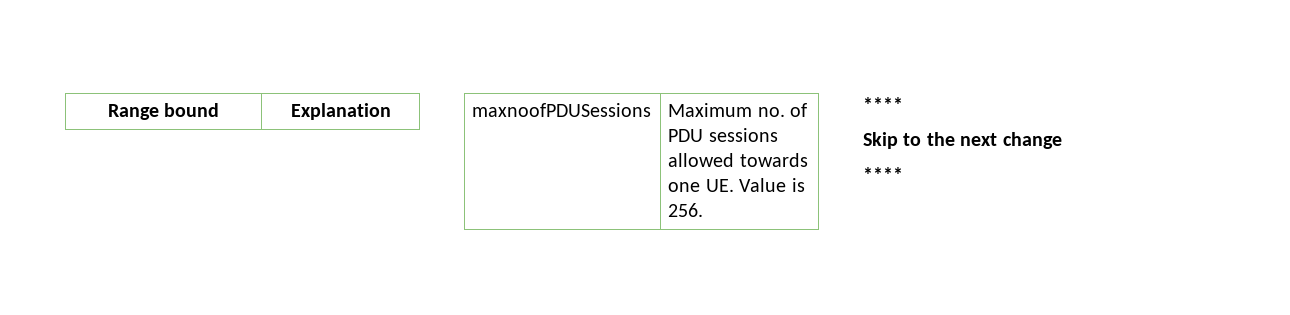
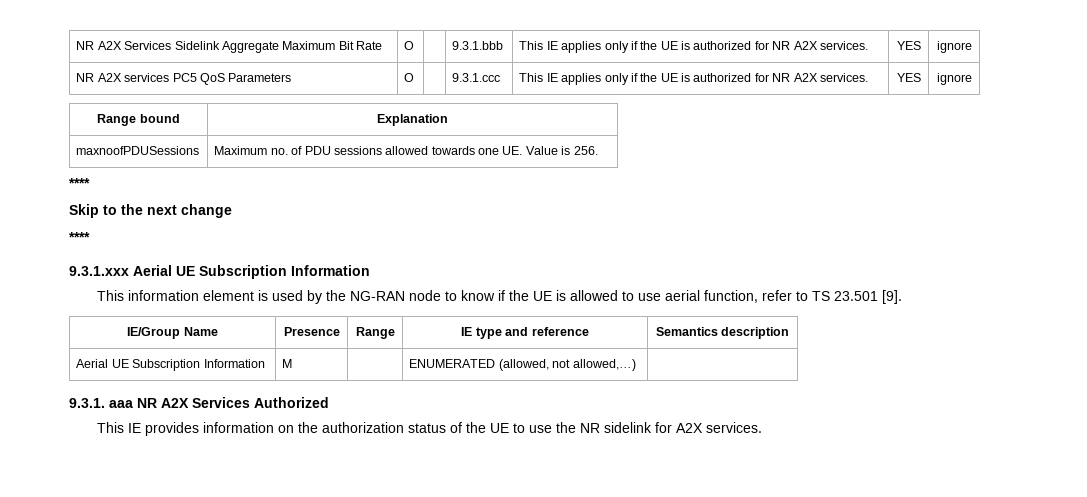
(107, 112) none -> [76,41,383,53] [404,41,415,50] [452,41,504,50] [519,41,868,53] [896,41,921,50] [936,41,972,53] [76,73,292,85] [404,73,415,82] [452,73,501,82] [519,73,868,85] [896,73,921,82] [936,73,972,85] NR A2X Services Sidelink Aggregate Maximum Bit Rate | O | | 9.3.1.bbb | This IE applies only if the UE is authorized for NR A2X services. | YES | ignore // NR A2X services PC5 QoS Parameters | O | | 9.3.1.ccc | This IE applies only if the UE is authorized for NR A2X services. | YES | ignore //
(903, 174) none -> [69,265,370,279] [97,290,903,304] [127,327,218,339] [283,327,340,336] [355,327,395,339] [461,327,589,339] [655,327,790,339] [76,359,265,371] [282,359,293,368] [409,359,636,371] [69,397,329,408] [97,422,763,436] // 9.3.1.xxx Aerial UE Subscription Information // This information element is used by the NG-RAN node to know if the UE is allowed to use aerial function, refer to TS 23.501 [9]. // IE/Group Name | Presence | Range | IE type and reference | Semantics description // Aerial UE Subscription Information | M | | ENUMERATED (allowed, not allowed,…) | // 9.3.1. aaa NR A2X Services Authorized // This IE provides information on the authorization status of the UE to use the NR sidelink for A2X services.

